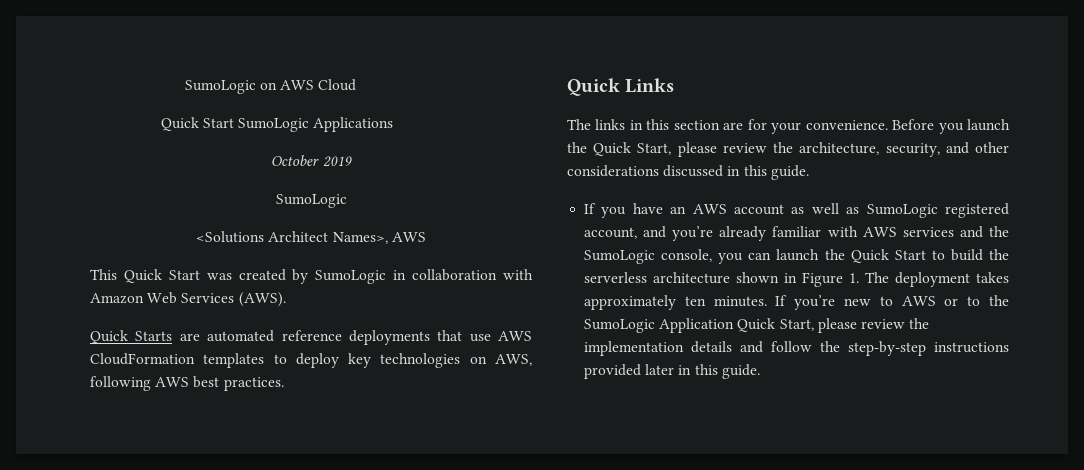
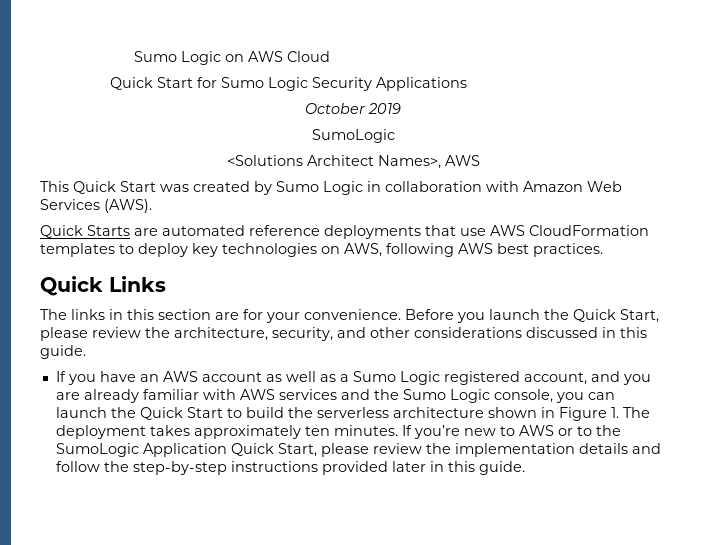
[184,80,256,94] SumoLogic -> [133,51,221,65] Sumo Logic
[238,118,310,132] SumoLogic -> [197,77,373,91] for Sumo Logic Security
[315,270,387,284] SumoLogic -> [276,181,363,195] Sumo Logic
[866,204,938,218] SumoLogic -> [339,371,440,385] a Sumo Logic
[672,226,714,241] you’re -> [622,374,651,385] [55,392,80,400] you are
[584,250,656,264] SumoLogic -> [402,389,490,403] Sumo Logic

